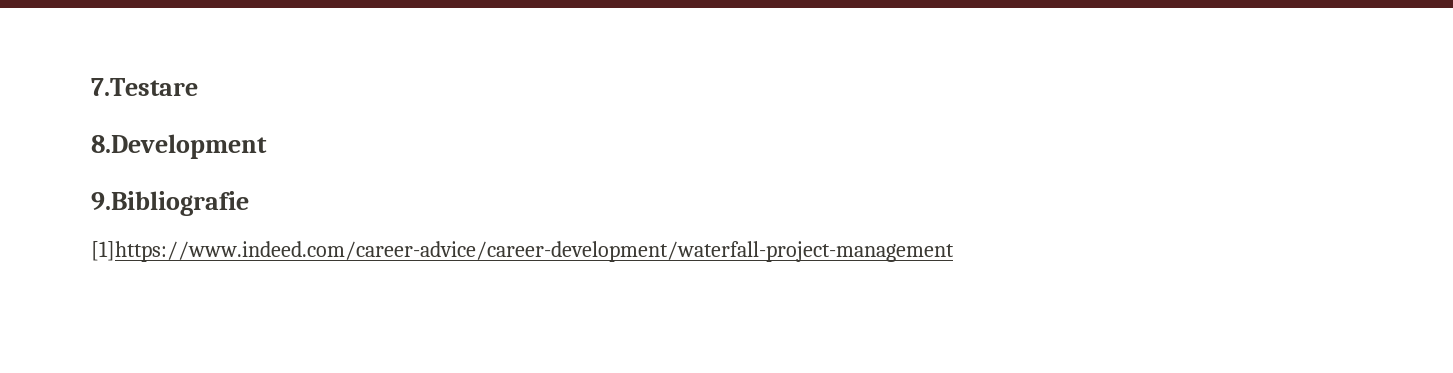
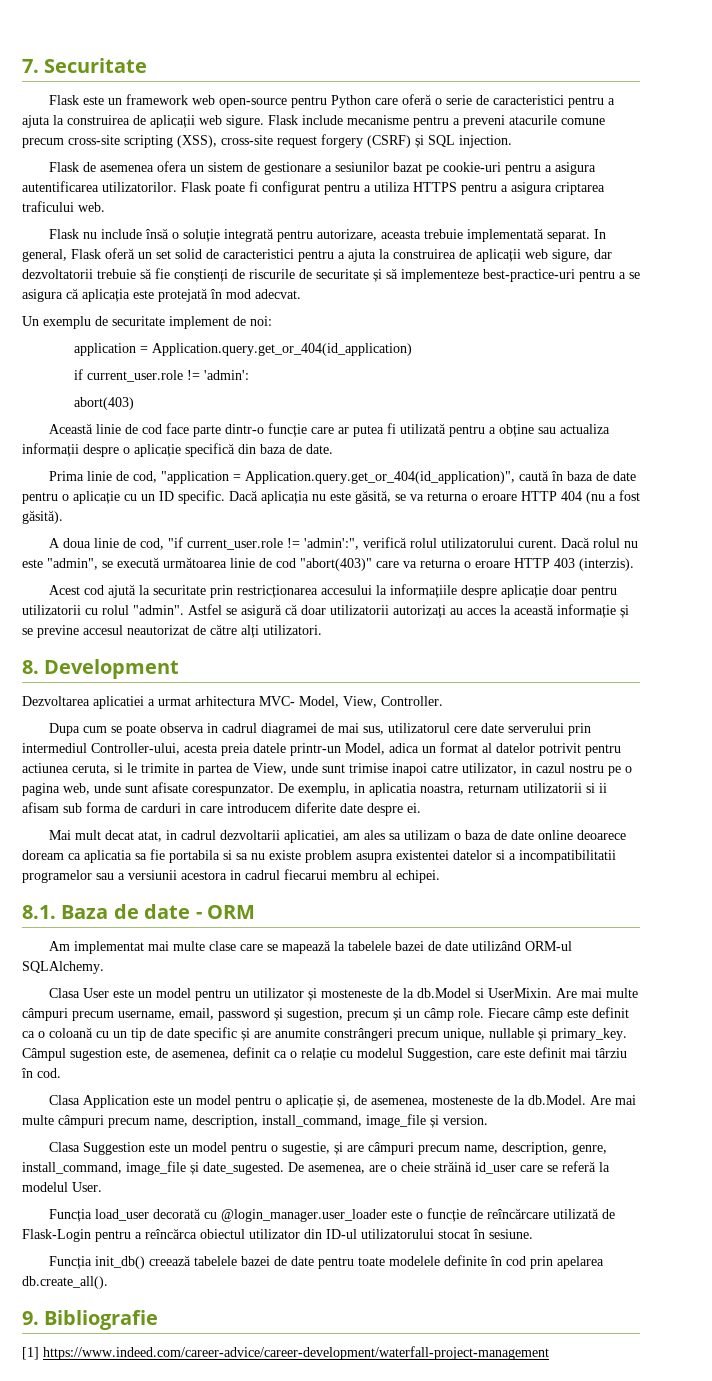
[91,78,198,96] [91,134,267,159] [91,191,249,216] [91,241,954,262] 7.Testare // 8.Development // 9.Bibliografie // [1]https://www.indeed.com/career-advice/career-development/waterfall-project-management -> [22,58,148,73] [49,94,616,108] [22,115,605,128] [22,134,512,148] [49,161,597,175] [22,181,605,195] [22,201,105,212] [49,228,607,242] [22,248,612,262] [22,268,640,282] [22,288,301,302] [22,316,272,329] [73,343,412,356] [73,369,249,382] [73,397,134,410] [49,423,611,437] [22,443,333,457] [49,470,637,484] [22,490,640,504] [22,510,63,524] [49,537,639,550] [22,557,634,571] [49,584,618,598] [22,604,629,618] [22,624,322,638] [22,659,180,679] [22,696,443,709] [49,723,592,736] [22,742,621,756] [22,763,632,776] [22,782,607,796] [22,802,421,816] [49,830,627,843] [22,849,616,863] [22,869,440,883] [22,904,256,919] [49,940,573,954] [22,961,104,974] [49,988,639,1001] [22,1007,629,1021] [22,1027,627,1041] [22,1047,627,1061] [21,1068,61,1078] [49,1095,637,1108] [22,1114,488,1128] [49,1142,608,1155] [22,1161,610,1175] [22,1182,102,1192] [49,1208,616,1222] [22,1228,533,1242] [49,1255,605,1269] [22,1276,108,1289] [22,1310,159,1330] [22,1346,549,1360] 7. Securitate // Flask este un framework web open-source pentru Python care oferă o serie de caracteristici pentru a ajuta la construirea de aplicații web sigure. Flask include mecanisme pentru a preveni atacurile comune precum cross-site scripting (XSS), cross-site request forgery (CSRF) și SQL injection. // Flask de asemenea ofera un sistem de gestionare a sesiunilor bazat pe cookie-uri pentru a asigura autentificarea utilizatorilor. Flask poate fi configurat pentru a utiliza HTTPS pentru a asigura criptarea traficului web. // Flask nu include însă o soluție integrată pentru autorizare, aceasta trebuie implementată separat. In general, Flask oferă un set solid de caracteristici pentru a ajuta la construirea de aplicații web sigure, dar dezvoltatorii trebuie să fie conștienți de riscurile de securitate și să implementeze best-practice-uri pentru a se asigura că aplicația este protejată în mod adecvat. // Un exemplu de securitate implement de noi: // application = Application.query.get_or_404(id_application) // if current_user.role != 'admin': // abort(403) // Această linie de cod face parte dintr-o funcție care ar putea fi utilizată pentru a obține sau actualiza informații despre o aplicație specifică din baza de date. // Prima linie de cod, "application = Application.query.get_or_404(id_application)", caută în baza de date pentru o aplicație cu un ID specific. Dacă aplicația nu este găsită, se va returna o eroare HTTP 404 (nu a fost găsită). // A doua linie de cod, "if current_user.role != 'admin':", verifică rolul utilizatorului curent. Dacă rolul nu este "admin", se execută următoarea linie de cod "abort(403)" care va returna o eroare HTTP 403 (interzis). // Acest cod ajută la securitate prin restricționarea accesului la informațiile despre aplicație doar pentru utilizatorii cu rolul "admin". Astfel se asigură că doar utilizatorii autorizați au acces la această informație și se previne accesul neautorizat de către alți utilizatori. // 8. Development // Dezvoltarea aplicatiei a urmat arhitectura MVC- Model, View, Controller. // Dupa cum se poate observa in cadrul diagramei de mai sus, utilizatorul cere date serverului prin intermediul Controller-ului, acesta preia datele printr-un Model, adica un format al datelor potrivit pentru actiunea ceruta, si le trimite in partea de View, unde sunt trimise inapoi catre utilizator, in cazul nostru pe o pagina web, unde sunt afisate corespunzator. De exemplu, in aplicatia noastra, returnam utilizatorii si ii afisam sub forma de carduri in care introducem diferite date despre ei. // Mai mult decat atat, in cadrul dezvoltarii aplicatiei, am ales sa utilizam o baza de date online deoarece doream ca aplicatia sa fie portabila si sa nu existe problem asupra existentei datelor si a incompatibilitatii programelor sau a versiunii acestora in cadrul fiecarui membru al echipei. // 8.1. Baza de date - ORM // Am implementat mai multe clase care se mapează la tabelele bazei de date utilizând ORM-ul SQLAlchemy. // Clasa User este un model pentru un utilizator și mosteneste de la db.Model si UserMixin. Are mai multe câmpuri precum username, email, password și sugestion, precum și un câmp role. Fiecare câmp este definit ca o coloană cu un tip de date specific și are anumite constrângeri precum unique, nullable și primary_key. Câmpul sugestion este, de asemenea, definit ca o relație cu modelul Suggestion, care este definit mai târziu în cod. // Clasa Application este un model pentru o aplicație și, de asemenea, mosteneste de la db.Model. Are mai multe câmpuri precum name, description, install_command, image_file și version. // Clasa Suggestion este un model pentru o sugestie, și are câmpuri precum name, description, genre, install_command, image_file și date_sugested. De asemenea, are o cheie străină id_user care se referă la modelul User. // Funcția load_user decorată cu @login_manager.user_loader este o funcție de reîncărcare utilizată de Flask-Login pentru a reîncărca obiectul utilizator din ID-ul utilizatorului stocat în sesiune. // Funcția init_db() creează tabelele bazei de date pentru toate modelele definite în cod prin apelarea db.create_all(). // 9. Bibliografie // [1] https://www.indeed.com/career-advice/career-development/waterfall-project-management

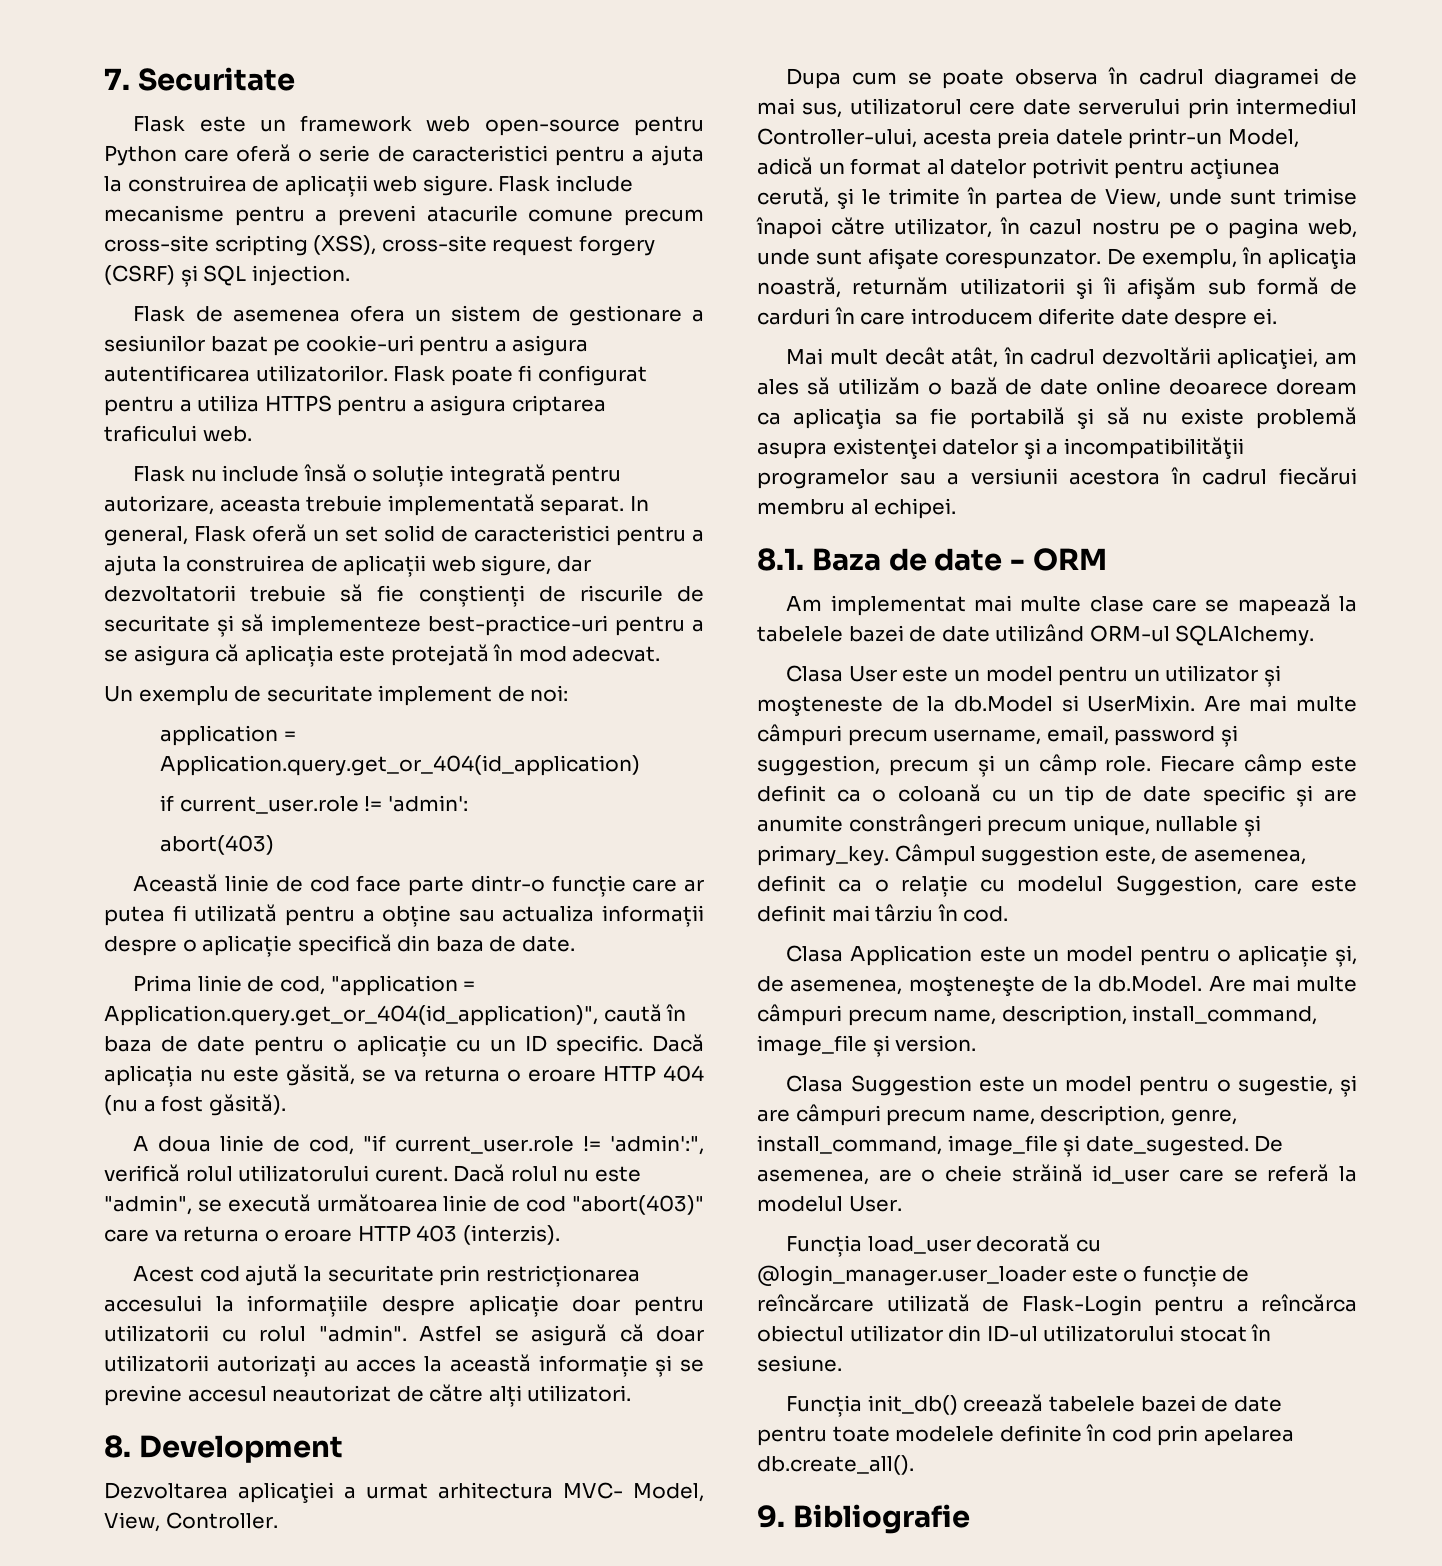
[93,696,144,709] aplicatiei -> [238,1482,334,1503] aplicaţiei
[207,723,219,733] in -> [1107,67,1128,84] în
[389,743,419,753] adica -> [757,157,813,175] adică
[22,763,123,775] actiunea ceruta, si -> [1189,158,1280,179] [757,187,854,209] acţiunea cerută, şi
[183,763,194,773] in -> [966,187,987,204] în
[392,763,532,776] inapoi catre utilizator, in -> [756,217,1021,239] înapoi către utilizator, în
[152,782,188,793] afisate -> [868,248,939,269] afişate
[354,783,607,796] [22,802,121,813] in aplicatia noastra, returnam utilizatorii si ii afisam sub forma -> [1242,247,1357,269] [757,277,1319,299] în aplicaţia noastră, returnăm utilizatorii şi îi afişăm sub formă
[185,803,196,813] in -> [834,307,855,324] în
[105,830,492,843] decat atat, in cadrul dezvoltarii aplicatiei, am ales sa utilizam o baza -> [884,347,1357,369] [757,377,998,395] decât atât, în cadrul dezvoltării aplicaţiei, am ales să utilizăm o bază
[84,850,132,863] aplicatia -> [793,408,883,429] aplicaţia
[169,850,616,863] portabila si sa nu existe problem asupra existentei datelor si a incompatibilitatii -> [969,407,1357,429] [757,437,1244,459] portabilă şi să nu existe problemă asupra existenţei datelor şi a incompatibilităţii
[230,869,327,880] in cadrul fiecarui -> [1170,467,1357,485] în cadrul fiecărui
[321,989,383,998] mosteneste -> [757,696,883,716] moşteneste
[287,1008,343,1021] sugestion, -> [757,755,880,776] suggestion,
[70,1048,122,1061] sugestion -> [981,845,1100,866] suggestion
[432,1096,494,1105] mosteneste -> [908,976,1035,996] moşteneşte
[22,1346,549,1360] // [1] https://www.indeed.com/career-advice/career-development/waterfall-project-management -> (970, 1519) none

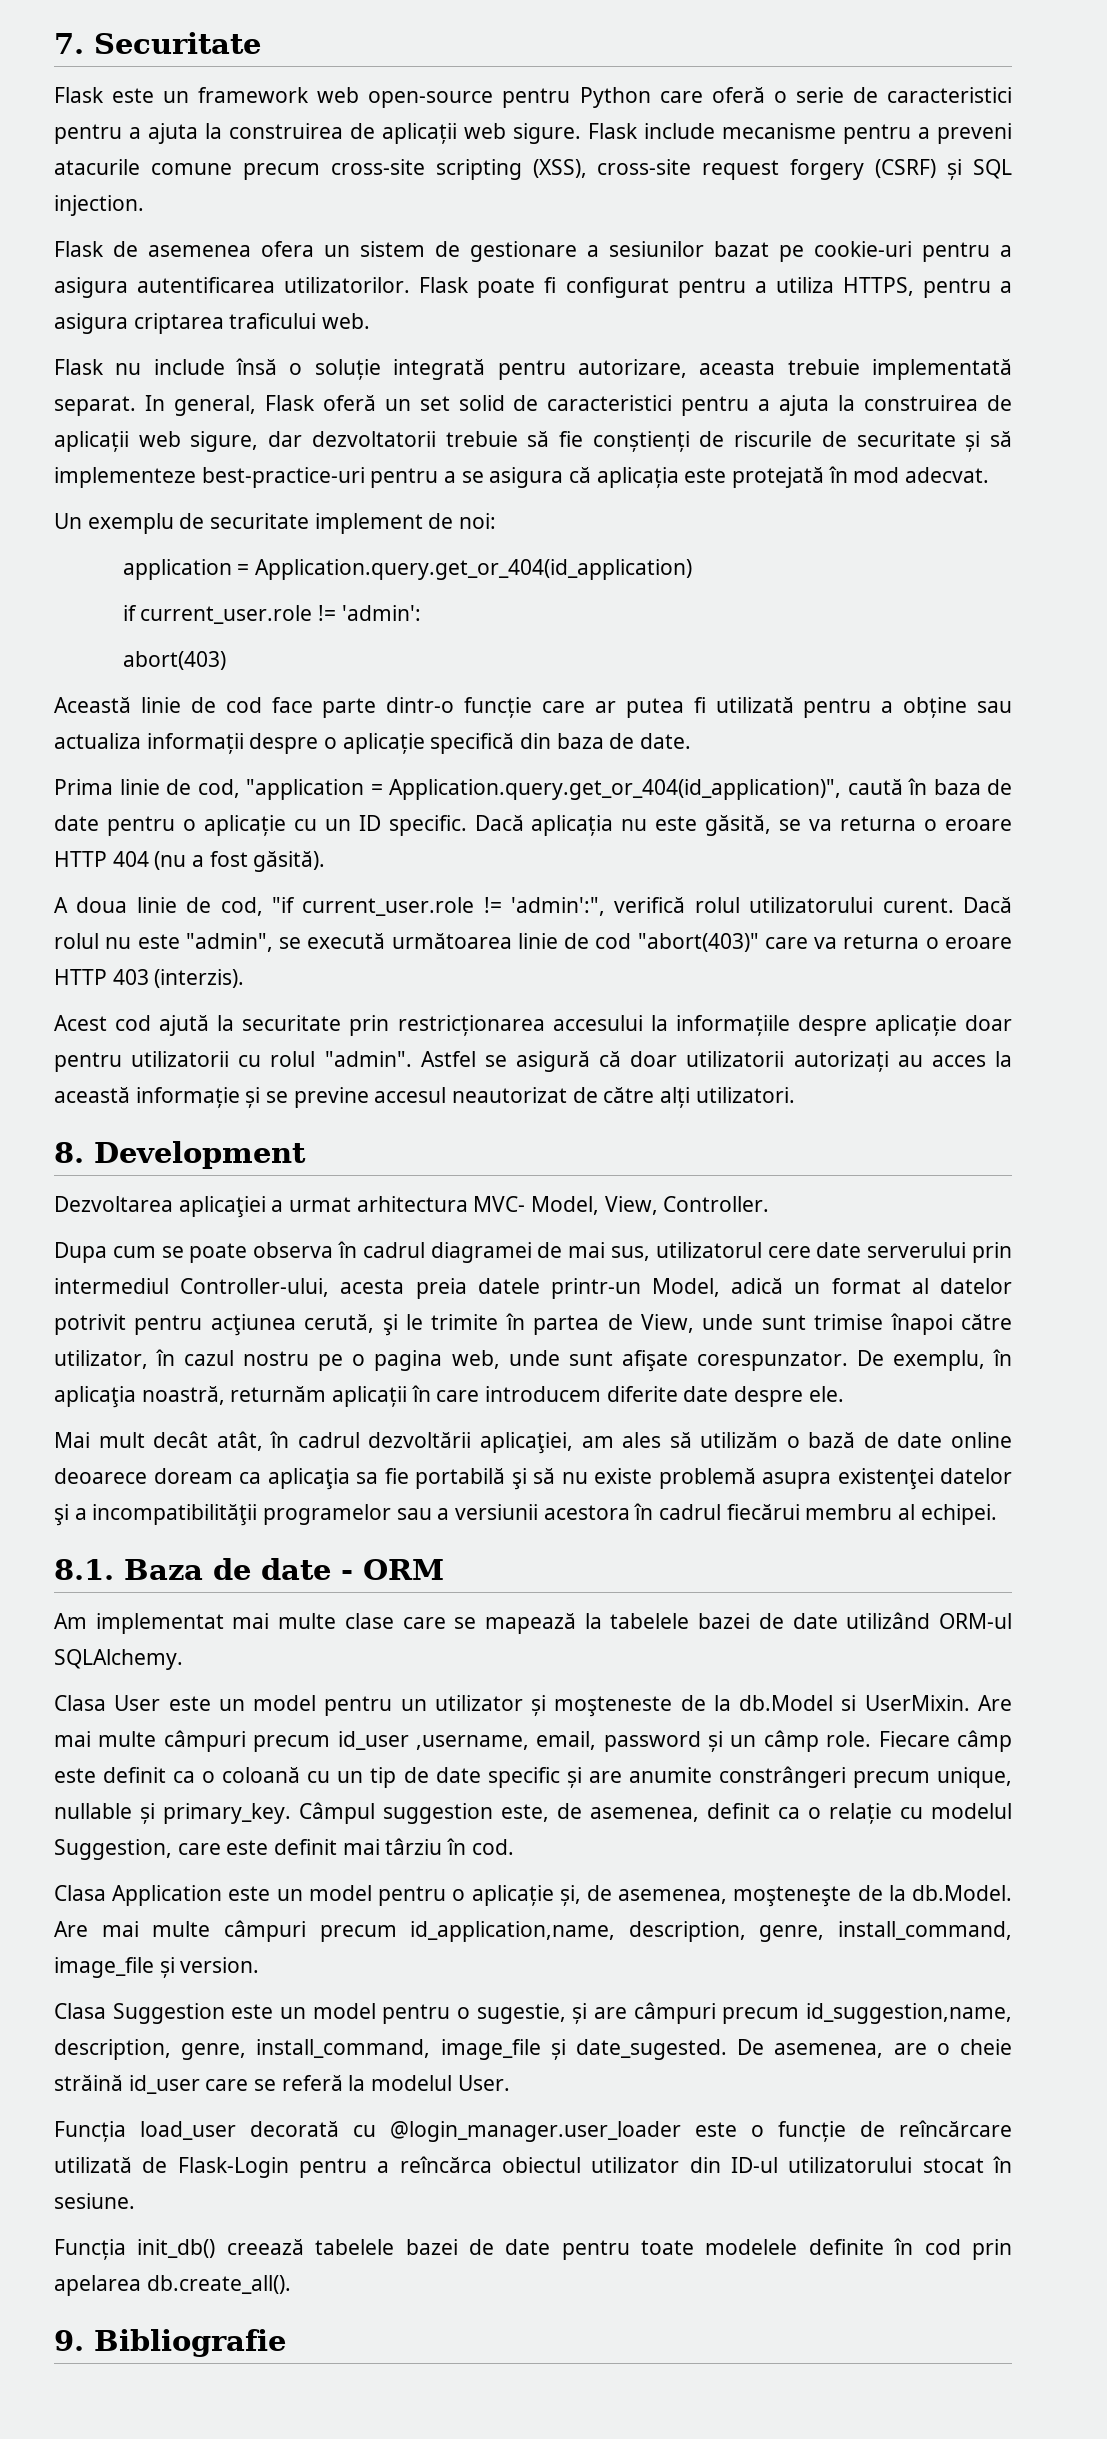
[264,395,332,412] HTTPS -> [842,277,914,296] HTTPS,
[959,277,1357,299] [757,308,830,325] utilizatorii şi îi afişăm sub formă de carduri -> [332,1386,408,1407] aplicații
[1252,308,1277,325] ei. -> [808,1386,844,1402] ele.
[933,729,1042,745] username, -> [337,1731,529,1750] id_user ,username,
[757,755,995,777] suggestion, precum și -> (724, 1741) none
[933,1005,1127,1026] name, description, -> [410,1921,825,1942] id_application,name, description, genre,
[971,1109,1035,1125] name, -> [805,2003,1012,2024] id_suggestion,name,

